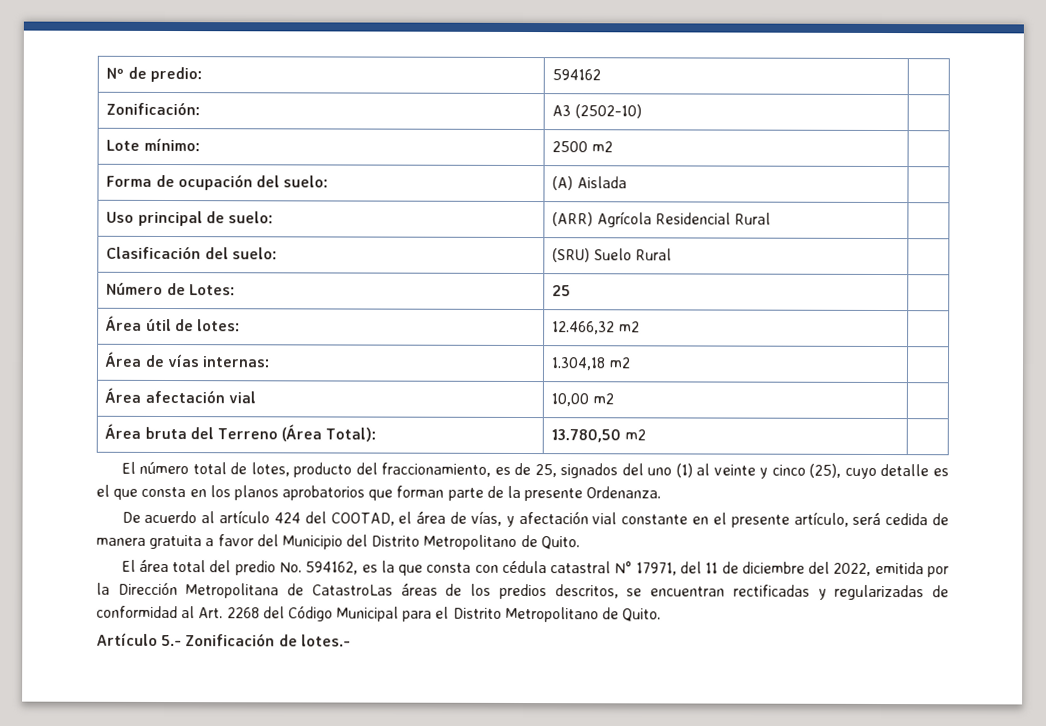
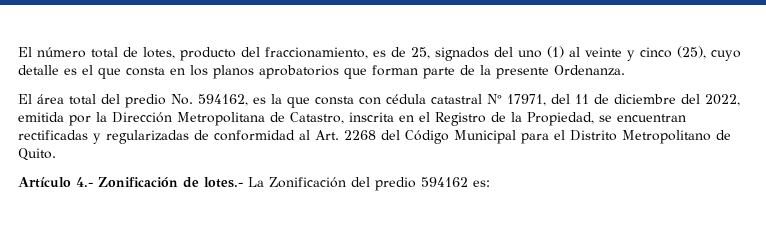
[106,66,202,83] [552,69,602,81] [106,102,201,116] [552,104,642,119] [106,137,200,152] [552,141,613,153] [106,174,329,191] [552,176,627,191] [106,210,274,227] [552,211,772,228] [106,246,277,260] [552,248,672,263] [106,282,235,296] [552,285,572,297] [105,315,241,332] [552,321,640,335] [104,351,271,368] [551,357,631,371] [104,387,256,404] [551,393,614,407] [104,423,377,442] [551,428,646,443] Nº de predio: | 594162 | // Zonificación: | A3 (2502-10) | // Lote mínimo: | 2500 m2 | // Forma de ocupación del suelo: | (A) Aislada | // Uso principal de suelo: | (ARR) Agrícola Residencial Rural | // Clasificación del suelo: | (SRU) Suelo Rural | // Número de Lotes: | 25 | // Área útil de lotes: | 12.466,32 m2 | // Área de vías internas: | 1.304,18 m2 | // Área afectación vial | 10,00 m2 | // Área bruta del Terreno (Área Total): | 13.780,50 m2 | // -> (18, 52) none
[121,510,949,528] [96,534,580,550] // De acuerdo al artículo 424 del COOTAD, el área de vías, y afectación vial constante en el presente artículo, será cedida de manera gratuita a favor del Municipio del Distrito Metropolitano de Quito. -> (625, 70) none
[311,583,619,600] CatastroLas áreas de los predios descritos, -> [290,112,594,126] Catastro, inscrita en el Registro de la Propiedad,
[161,634,183,647] 5.- -> [76,177,93,187] 4.-
(351, 640) none -> [248,177,490,191] La Zonificación del predio 594162 es:

